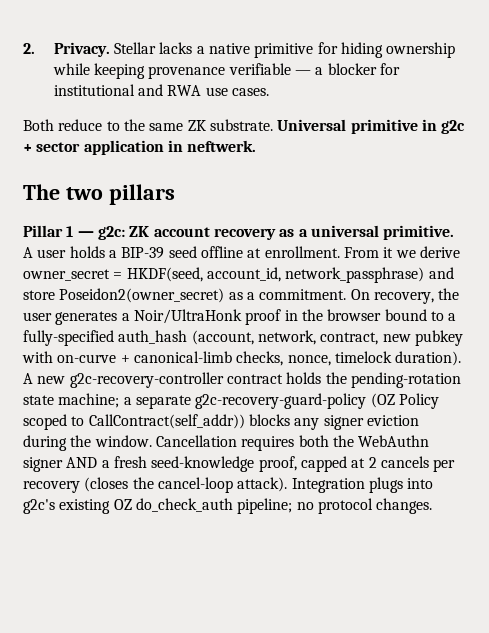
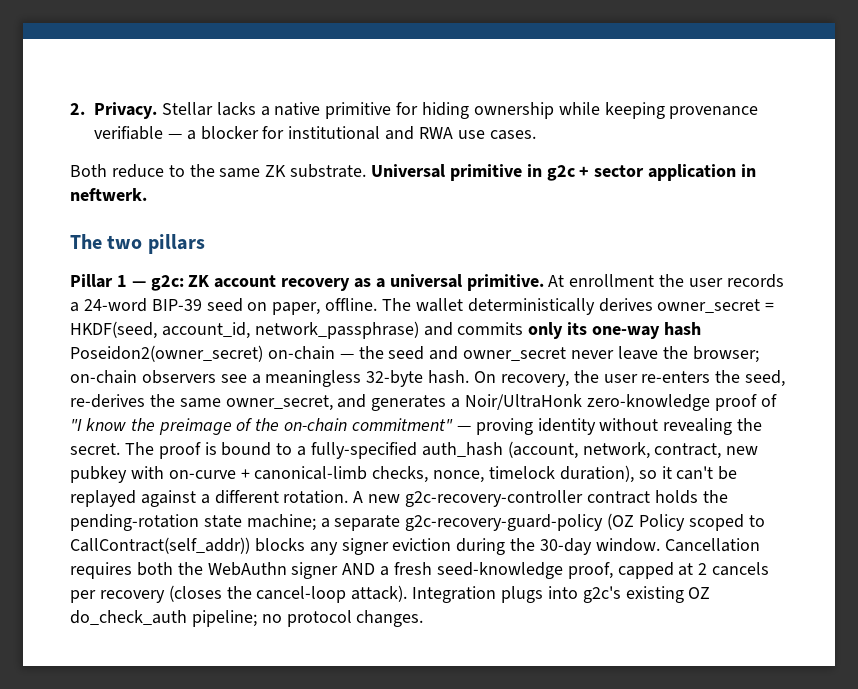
[23,246,460,259] A user holds a BIP-39 seed offline at enrollment. From it we derive -> [548,274,784,288] [70,298,653,315] At enrollment the user records a 24-word BIP-39 seed on paper, offline. The wallet deterministically derives
[23,288,460,304] [23,309,382,325] store Poseidon2(owner_secret) as a commitment. On recovery, the user generates a Noir/UltraHonk proof in the browser -> [457,322,701,339] [70,345,759,363] [70,370,786,387] [70,394,777,411] [70,418,763,435] [70,442,217,459] commits only its one-way hash Poseidon2(owner_secret) on-chain — the seed and owner_secret never leave the browser; on-chain observers see a meaningless 32-byte hash. On recovery, the user re-enters the seed, re-derives the same owner_secret, and generates a Noir/UltraHonk zero-knowledge proof of "I know the preimage of the on-chain commitment" — proving identity without revealing the secret. The proof is
[395,351,462,366] duration). -> [559,465,738,483] [70,490,349,507] duration), so it can't be replayed against a different rotation.
(92, 441) none -> [540,538,593,555] 30-day

